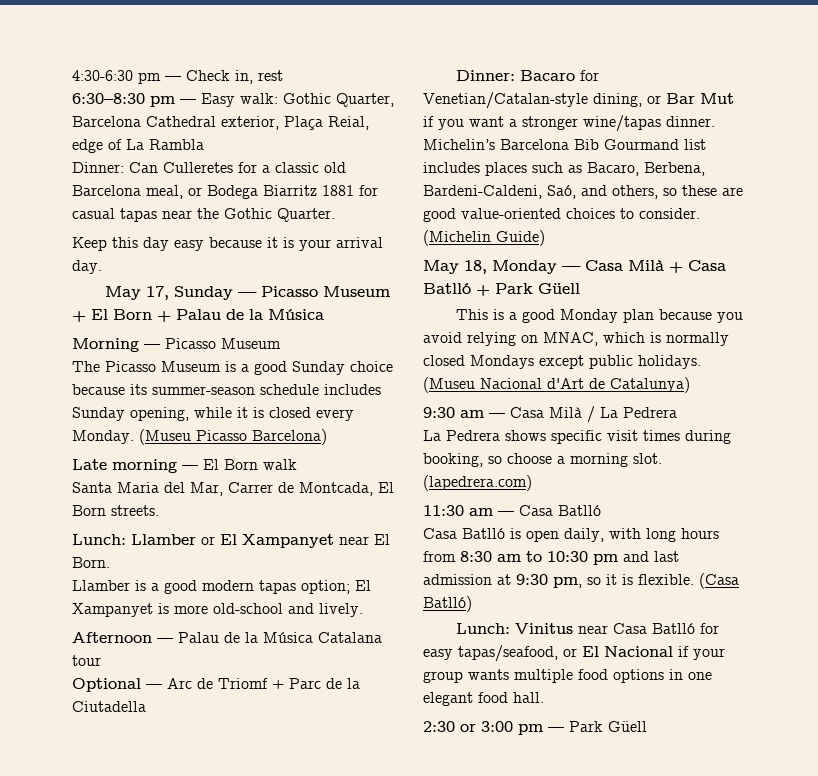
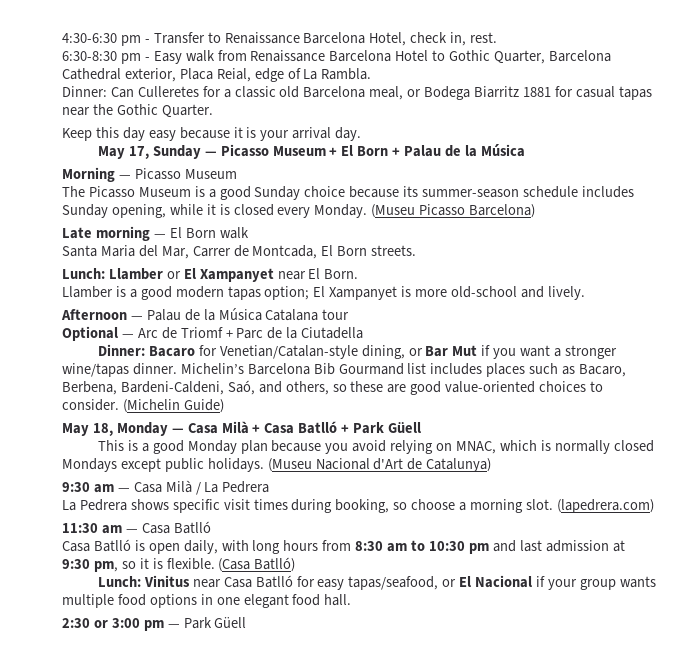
[165,70,283,84] [72,93,278,107] — Check in, rest // 6:30–8:30 pm — Easy walk: -> [144,32,498,46] [62,50,446,64] - Transfer to Renaissance Barcelona Hotel, check in, rest. // 6:30-8:30 pm - Easy walk from Renaissance Barcelona Hotel to
[284,116,323,130] Plaça -> [179,68,213,80] Placa
[149,139,204,150] Rambla -> [321,68,372,80] Rambla.

